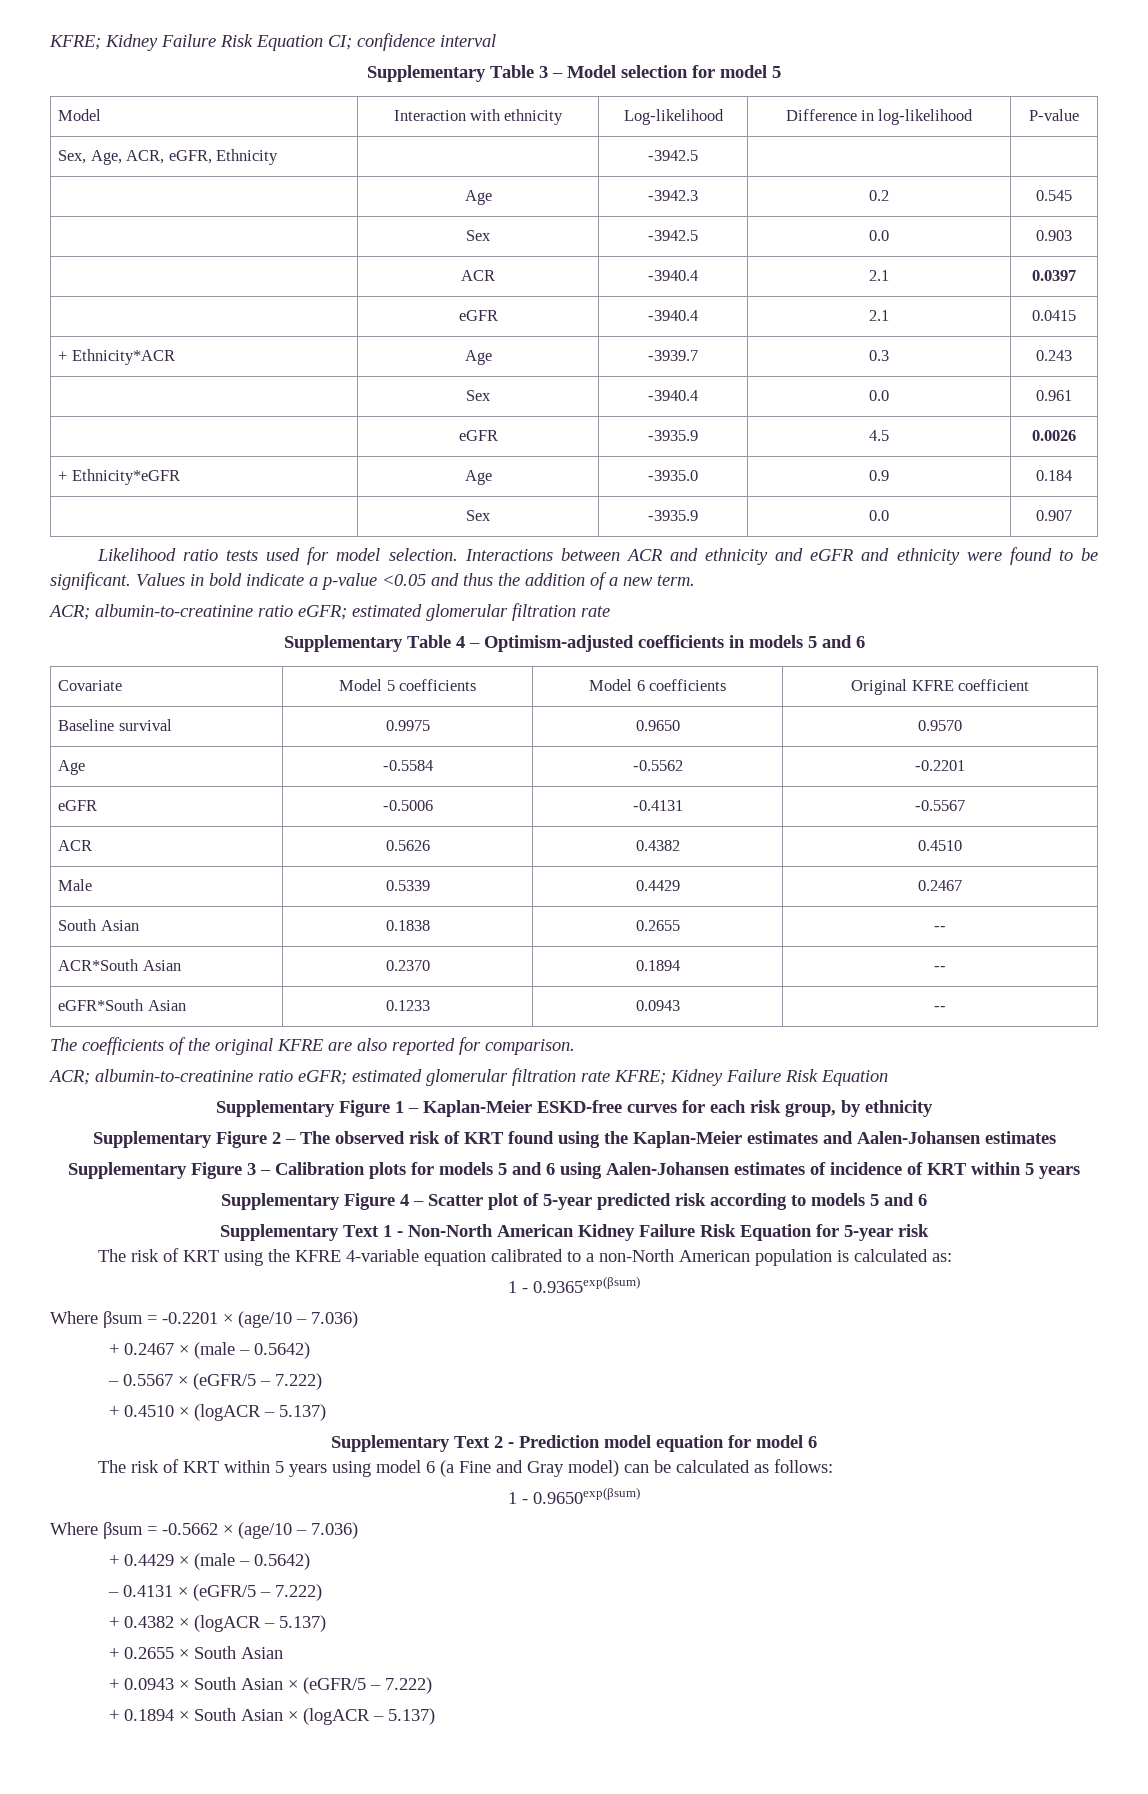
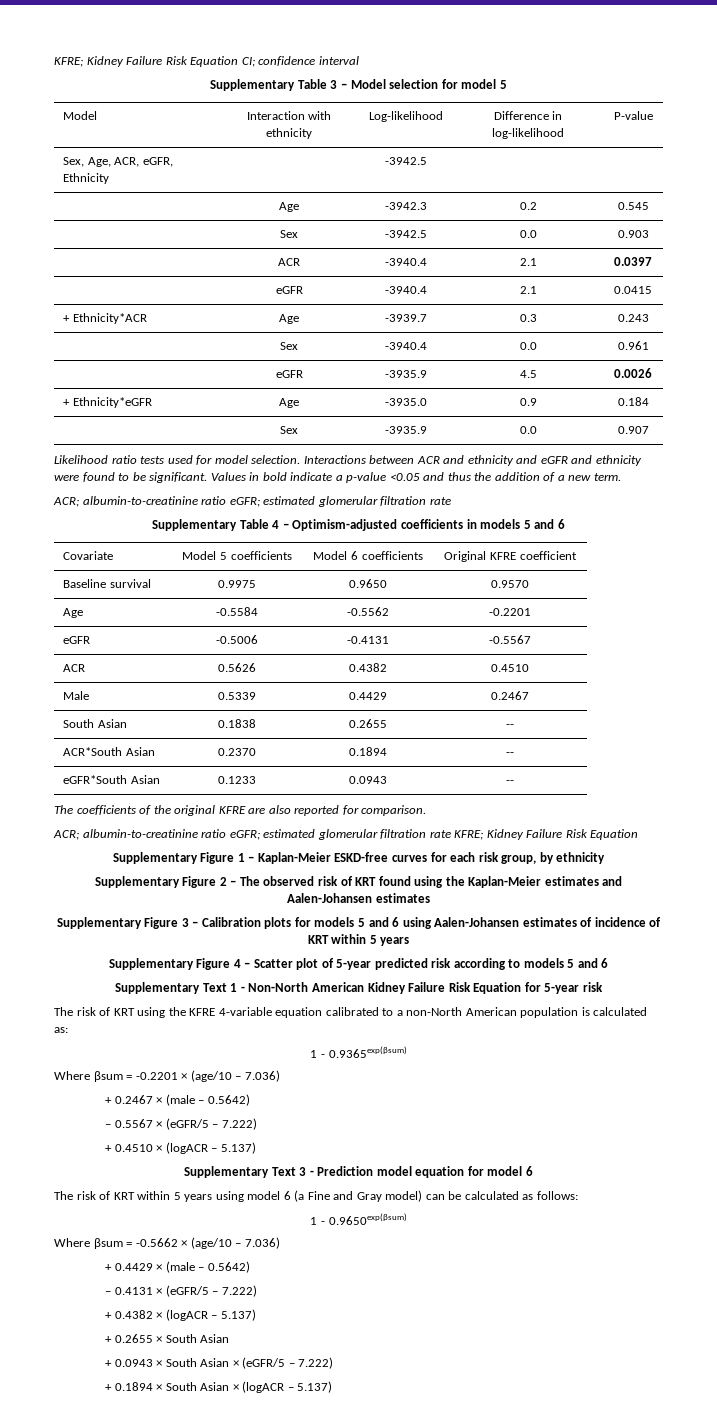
[494,1436,503,1448] 2 -> [299,1167,307,1176] 3

